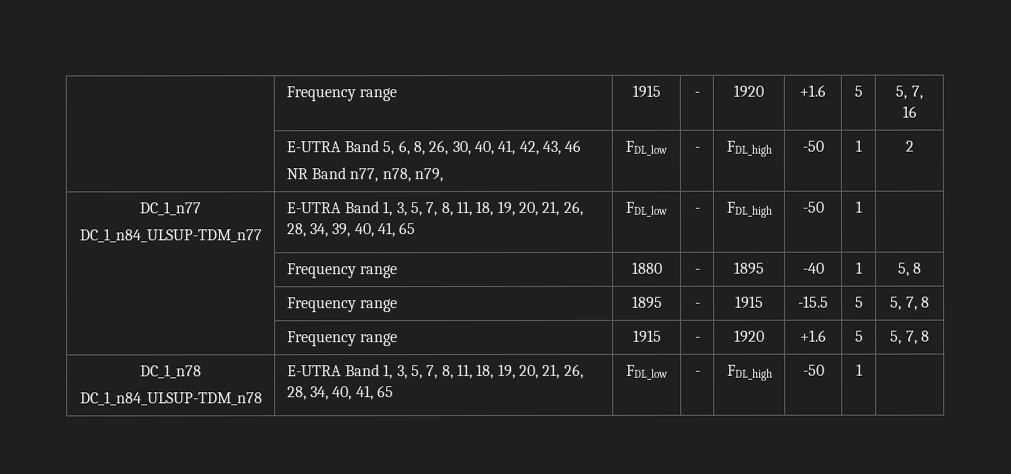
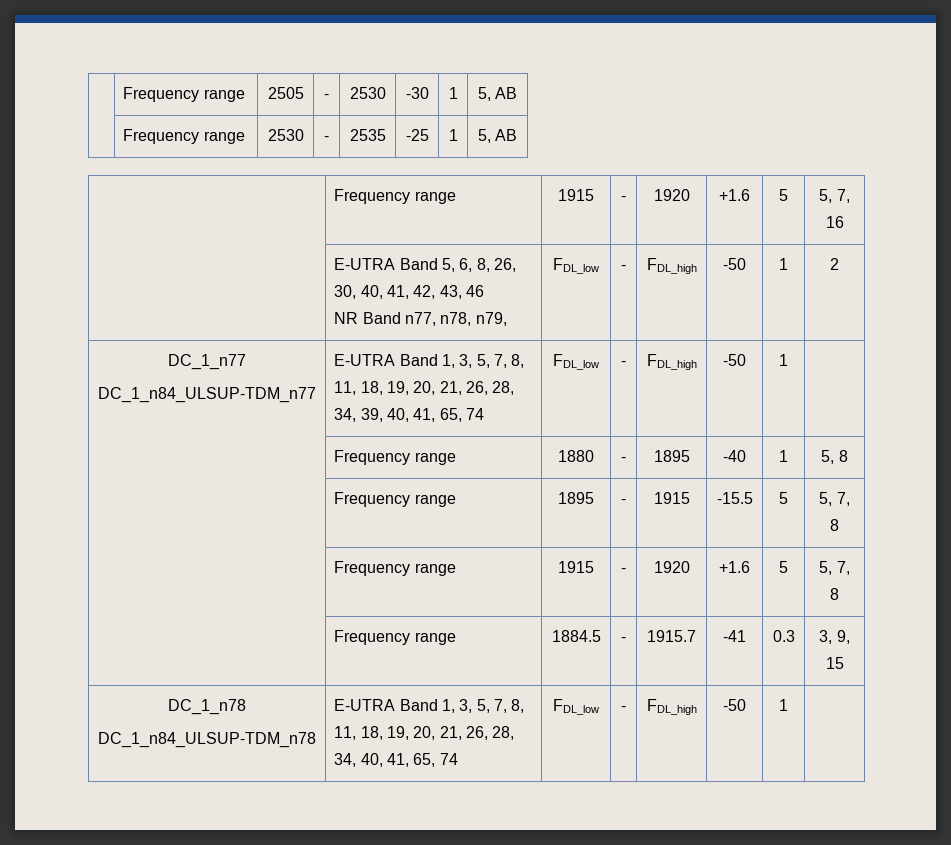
[285,86,398,102] | Frequency range -> [123,87,245,102] [267,87,304,99] [324,94,329,99] [349,87,386,99] [405,87,429,99] [448,87,458,99] [477,87,518,101] [123,129,245,144] [267,129,304,141] [324,136,329,141] [349,129,386,141] [405,129,429,141] [448,129,458,141] [477,129,518,143] [334,189,456,204] | Frequency range | 2505 | - | 2530 | -30 | 1 | 5, AB // | Frequency range | 2530 | - | 2535 | -25 | 1 | 5, AB // | Frequency range
[398,222,416,235] 65 -> [439,408,485,422] 65, 74
(930, 336) none -> [334,630,456,645] [551,630,601,642] [621,637,626,642] [647,630,696,642] [723,630,746,642] [772,630,795,642] [819,630,850,644] [825,657,844,669] // | Frequency range | 1884.5 | - | 1915.7 | -41 | 0.3 | 3, 9, 15
[376,385,394,398] 65 -> [413,753,458,767] 65, 74

